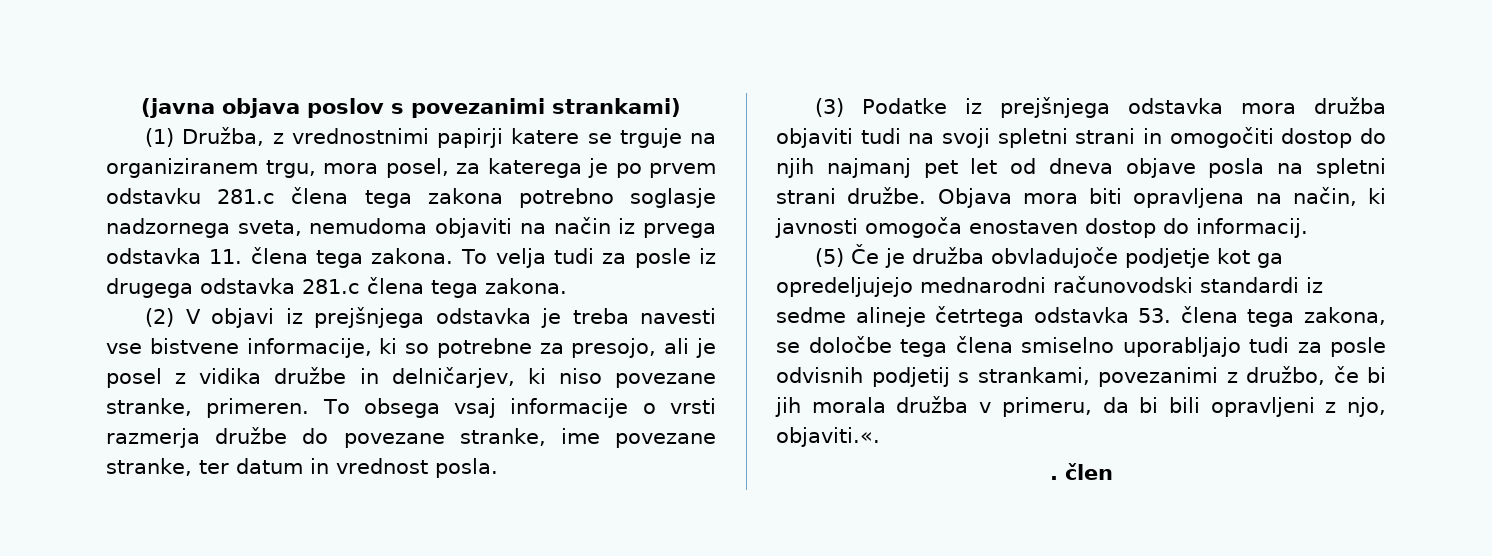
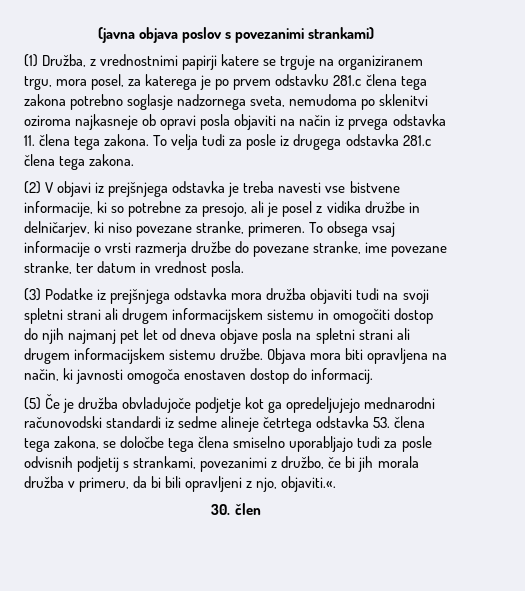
(428, 226) none -> [361,94,429,110] [24,114,231,130] po sklenitvi oziroma najkasneje ob opravi posla
(1136, 136) none -> [105,308,315,324] ali drugem informacijskem sistemu
(836, 196) none -> [396,328,410,340] [24,348,217,364] ali drugem informacijskem sistemu
[1049,476,1058,480] . -> [211,504,231,515] 30.

